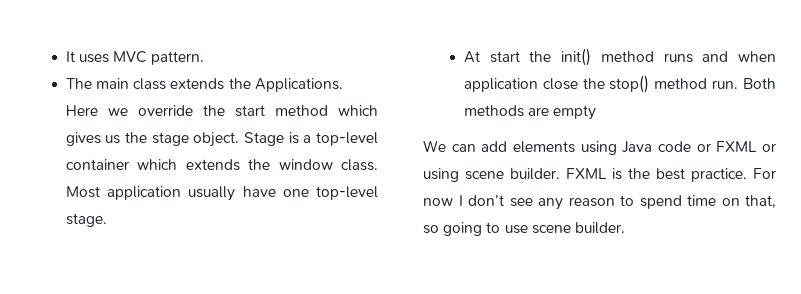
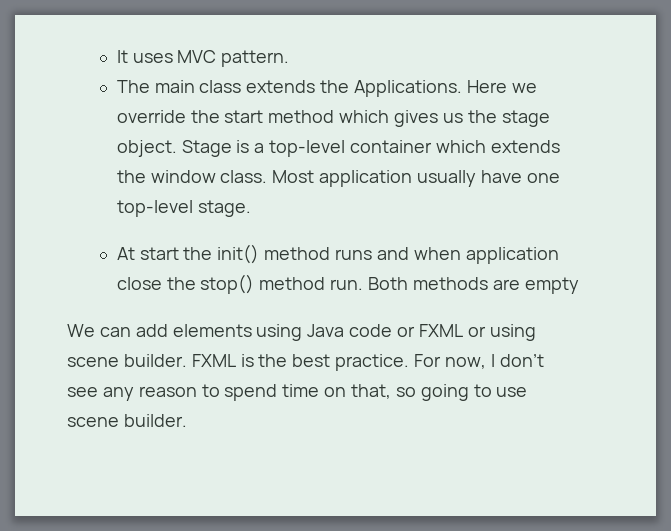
[423,198,453,206] now -> [444,357,486,369] now,

